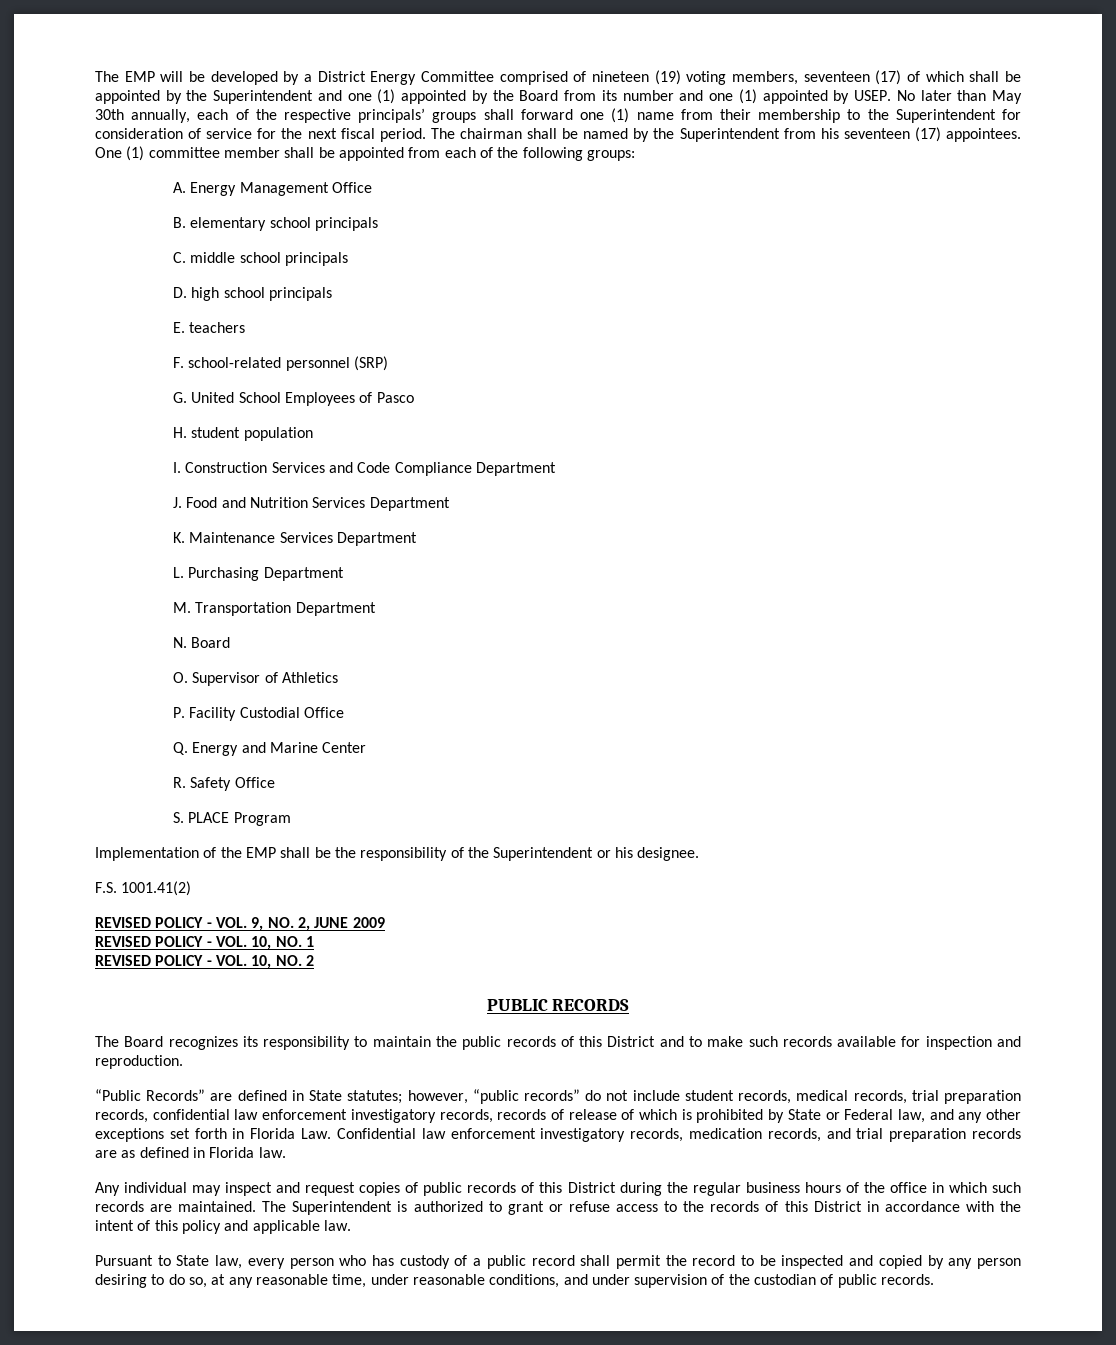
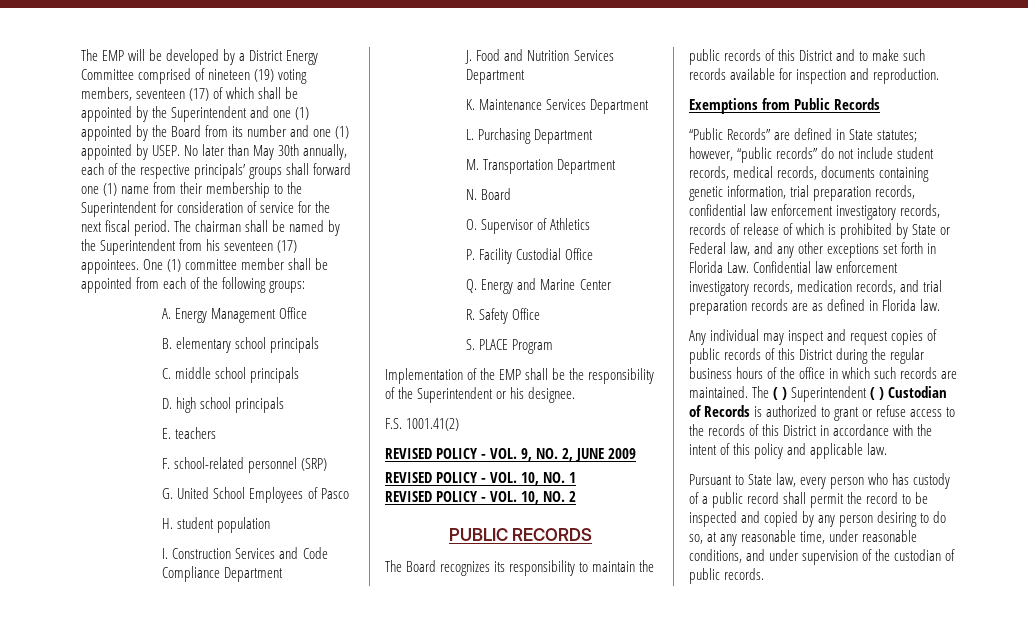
(183, 1062) none -> [689,98,881,114] // Exemptions from Public Records
(907, 1097) none -> [821,166,930,182] [689,185,787,201] documents containing genetic information,
[292,1201,393,1215] Superintendent -> [773,386,948,402] [689,405,751,417] ( ) Superintendent ( ) Custodian of Records

